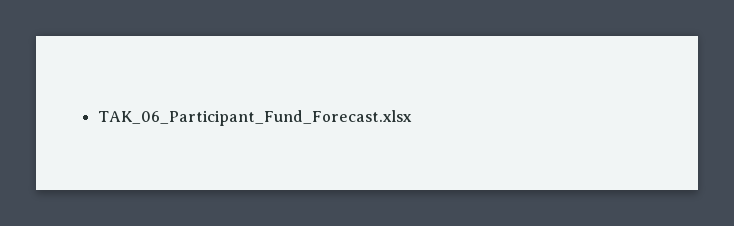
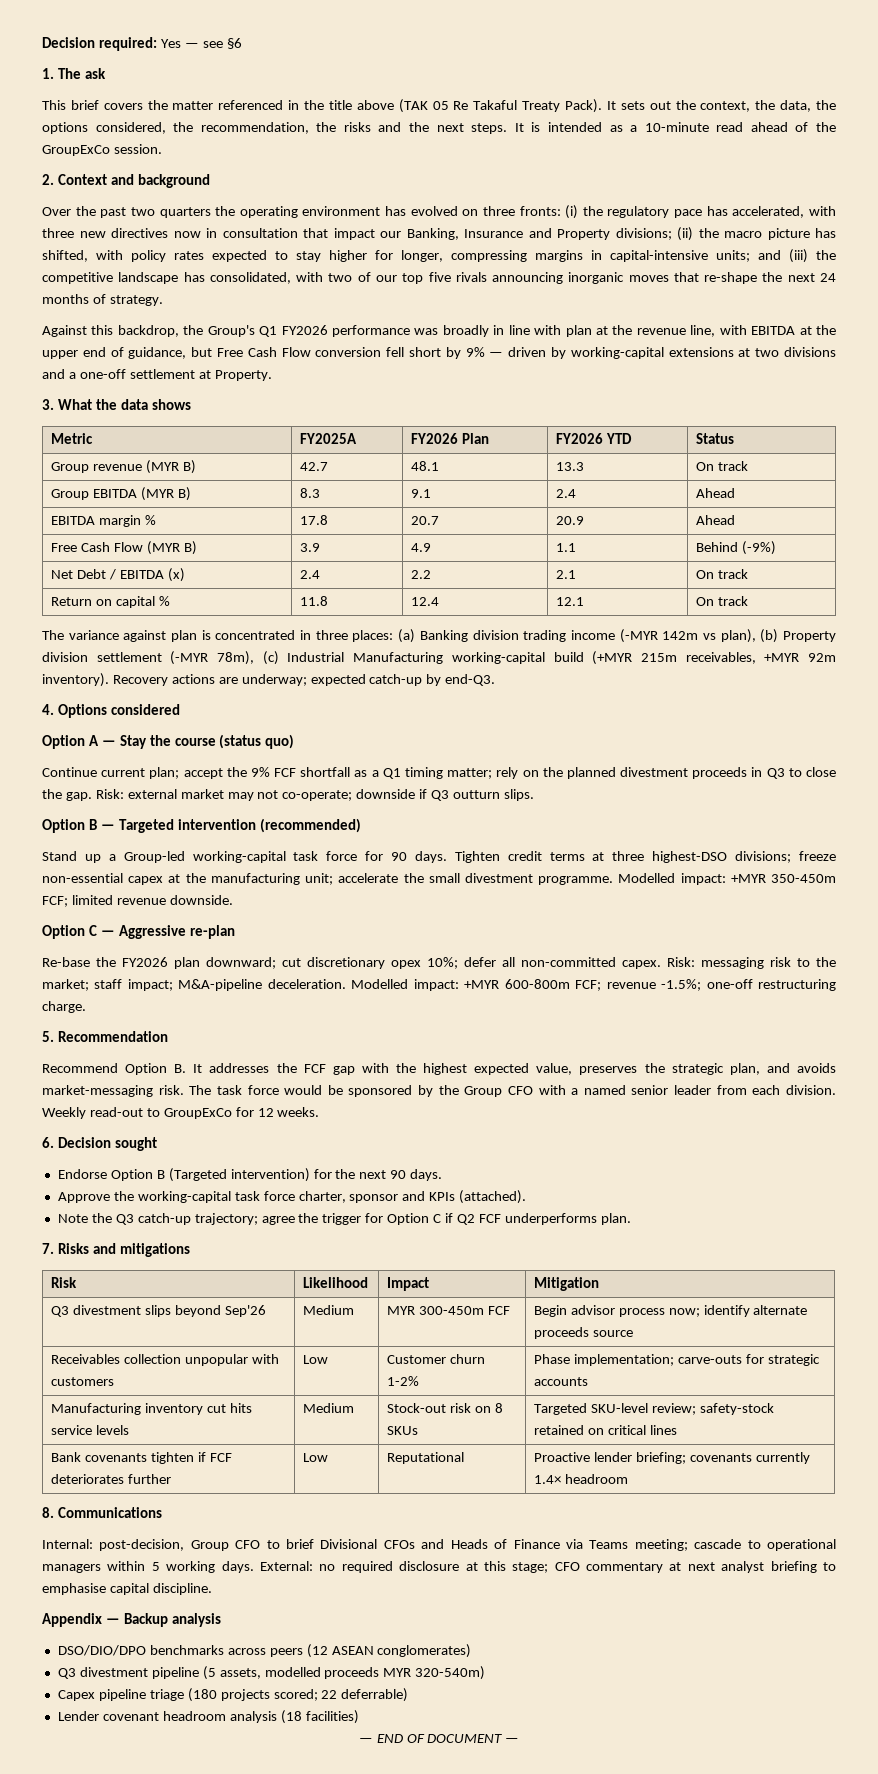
[97,110,412,126] TAK_06_Participant_Fund_Forecast.xlsx -> [42,37,242,51] [42,68,106,79] [42,99,836,113] [42,122,836,134] [42,144,162,156] [42,174,210,188] [42,205,837,219] [42,227,836,241] [42,249,836,263] [42,272,837,284] [42,294,163,306] [42,325,837,337] [42,347,836,359] [42,369,272,381] [42,399,191,410] [50,433,93,444] [299,433,357,444] [410,433,489,444] [555,433,632,444] [695,433,734,444] [50,460,196,474] [299,462,328,471] [410,461,439,471] [555,462,584,471] [695,461,748,471] [50,487,191,501] [299,488,320,498] [410,489,431,498] [555,489,576,498] [695,488,735,498] [50,515,156,527] [299,515,328,525] [410,516,439,525] [555,516,584,525] [695,515,735,525] [50,541,197,555] [299,543,320,552] [410,543,431,552] [555,543,576,552] [695,541,776,555] [50,568,185,582] [299,570,320,579] [410,570,431,579] [555,570,576,579] [695,569,748,579] [50,596,170,608] [299,596,328,606] [410,597,439,606] [555,597,584,606] [695,596,748,606] [42,629,837,643] [42,651,837,665] [42,673,496,687] [42,704,180,718] [42,734,295,749] [42,767,836,779] [42,789,534,801] [42,818,361,833] [42,851,836,863] [42,873,836,885] [42,895,233,907] [42,925,235,939] [42,957,836,969] [42,979,836,991] [42,1001,86,1013] [42,1031,168,1042] [42,1063,836,1075] [42,1085,837,1097] [42,1107,320,1119] [42,1137,157,1151] [57,1168,443,1182] [57,1190,527,1204] [57,1213,631,1225] [42,1243,190,1257] [50,1277,77,1288] [302,1277,368,1288] [386,1277,429,1291] [533,1277,599,1291] [50,1305,266,1317] [302,1305,354,1315] [386,1306,510,1315] [533,1305,808,1317] [533,1327,633,1339] [50,1354,279,1366] [50,1377,114,1386] [302,1355,328,1364] [386,1354,485,1364] [386,1376,419,1386] [533,1354,820,1366] [533,1377,588,1386] [50,1403,252,1415] [50,1425,129,1435] [302,1403,354,1413] [386,1403,503,1413] [386,1426,418,1435] [533,1403,774,1415] [533,1425,677,1435] [50,1452,232,1464] [50,1474,171,1484] [302,1453,328,1462] [386,1452,464,1464] [533,1452,810,1464] [533,1474,628,1484] [42,1507,162,1518] [42,1539,836,1551] [42,1561,837,1573] [42,1583,212,1595] [42,1613,221,1627] [57,1644,472,1658] [57,1666,486,1680] [57,1688,409,1702] [57,1710,359,1724] [358,1734,520,1743] Decision required: Yes — see §6 // 1. The ask // This brief covers the matter referenced in the title above (TAK 05 Re Takaful Treaty Pack). It sets out the context, the data, the options considered, the recommendation, the risks and the next steps. It is intended as a 10-minute read ahead of the GroupExCo session. // 2. Context and background // Over the past two quarters the operating environment has evolved on three fronts: (i) the regulatory pace has accelerated, with three new directives now in consultation that impact our Banking, Insurance and Property divisions; (ii) the macro picture has shifted, with policy rates expected to stay higher for longer, compressing margins in capital-intensive units; and (iii) the competitive landscape has consolidated, with two of our top five rivals announcing inorganic moves that re-shape the next 24 months of strategy. // Against this backdrop, the Group's Q1 FY2026 performance was broadly in line with plan at the revenue line, with EBITDA at the upper end of guidance, but Free Cash Flow conversion fell short by 9% — driven by working-capital extensions at two divisions and a one-off settlement at Property. // 3. What the data shows // Metric | FY2025A | FY2026 Plan | FY2026 YTD | Status // Group revenue (MYR B) | 42.7 | 48.1 | 13.3 | On track // Group EBITDA (MYR B) | 8.3 | 9.1 | 2.4 | Ahead // EBITDA margin % | 17.8 | 20.7 | 20.9 | Ahead // Free Cash Flow (MYR B) | 3.9 | 4.9 | 1.1 | Behind (-9%) // Net Debt / EBITDA (x) | 2.4 | 2.2 | 2.1 | On track // Return on capital % | 11.8 | 12.4 | 12.1 | On track // The variance against plan is concentrated in three places: (a) Banking division trading income (-MYR 142m vs plan), (b) Property division settlement (-MYR 78m), (c) Industrial Manufacturing working-capital build (+MYR 215m receivables, +MYR 92m inventory). Recovery actions are underway; expected catch-up by end-Q3. // 4. Options considered // Option A — Stay the course (status quo) // Continue current plan; accept the 9% FCF shortfall as a Q1 timing matter; rely on the planned divestment proceeds in Q3 to close the gap. Risk: external market may not co-operate; downside if Q3 outturn slips. // Option B — Targeted intervention (recommended) // Stand up a Group-led working-capital task force for 90 days. Tighten credit terms at three highest-DSO divisions; freeze non-essential capex at the manufacturing unit; accelerate the small divestment programme. Modelled impact: +MYR 350-450m FCF; limited revenue downside. // Option C — Aggressive re-plan // Re-base the FY2026 plan downward; cut discretionary opex 10%; defer all non-committed capex. Risk: messaging risk to the market; staff impact; M&A-pipeline deceleration. Modelled impact: +MYR 600-800m FCF; revenue -1.5%; one-off restructuring charge. // 5. Recommendation // Recommend Option B. It addresses the FCF gap with the highest expected value, preserves the strategic plan, and avoids market-messaging risk. The task force would be sponsored by the Group CFO with a named senior leader from each division. Weekly read-out to GroupExCo for 12 weeks. // 6. Decision sought // Endorse Option B (Targeted intervention) for the next 90 days. // Approve the working-capital task force charter, sponsor and KPIs (attached). // Note the Q3 catch-up trajectory; agree the trigger for Option C if Q2 FCF underperforms plan. // 7. Risks and mitigations // Risk | Likelihood | Impact | Mitigation // Q3 divestment slips beyond Sep'26 | Medium | MYR 300-450m FCF | Begin advisor process now; identify alternate proceeds source // Receivables collection unpopular with customers | Low | Customer churn 1-2% | Phase implementation; carve-outs for strategic accounts // Manufacturing inventory cut hits service levels | Medium | Stock-out risk on 8 SKUs | Targeted SKU-level review; safety-stock retained on critical lines // Bank covenants tighten if FCF deteriorates further | Low | Reputational | Proactive lender briefing; covenants currently 1.4× headroom // 8. Communications // Internal: post-decision, Group CFO to brief Divisional CFOs and Heads of Finance via Teams meeting; cascade to operational managers within 5 working days. External: no required disclosure at this stage; CFO commentary at next analyst briefing to emphasise capital discipline. // Appendix — Backup analysis // DSO/DIO/DPO benchmarks across peers (12 ASEAN conglomerates) // Q3 divestment pipeline (5 assets, modelled proceeds MYR 320-540m) // Capex pipeline triage (180 projects scored; 22 deferrable) // Lender covenant headroom analysis (18 facilities) // — END OF DOCUMENT —

